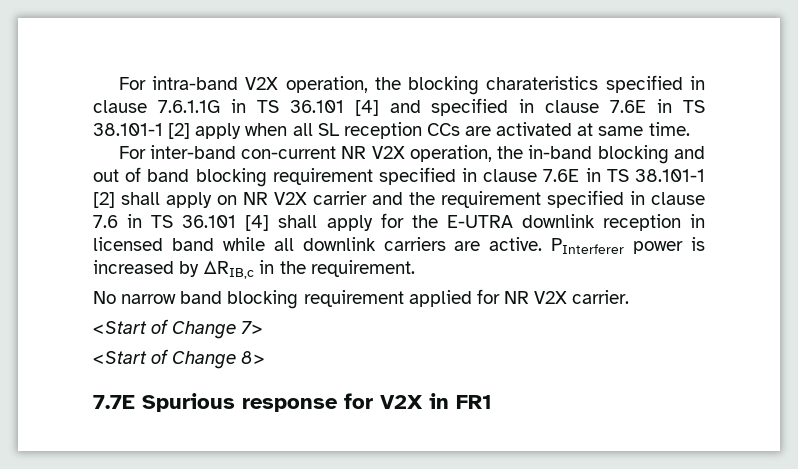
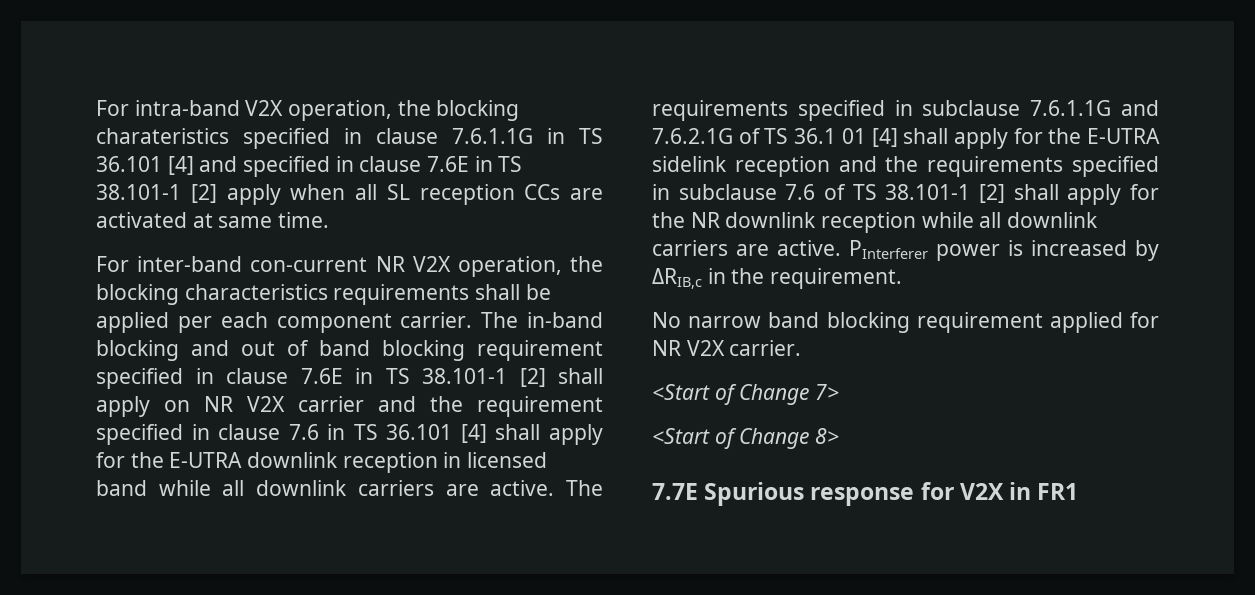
(524, 152) none -> [96,284,551,305] [96,312,519,333] blocking characteristics requirements shall be applied per each component carrier. The
(543, 244) none -> [566,480,603,496] [652,100,1159,121] [652,128,1160,149] [652,156,1159,177] [652,184,1159,205] [652,212,1099,233] [652,240,841,256] The requirements specified in subclause 7.6.1.1G and 7.6.2.1G of TS 36.1 01 [4] shall apply for the E-UTRA sidelink reception and the requirements specified in subclause 7.6 of TS 38.101-1 [2] shall apply for the NR downlink reception while all downlink carriers are active.

